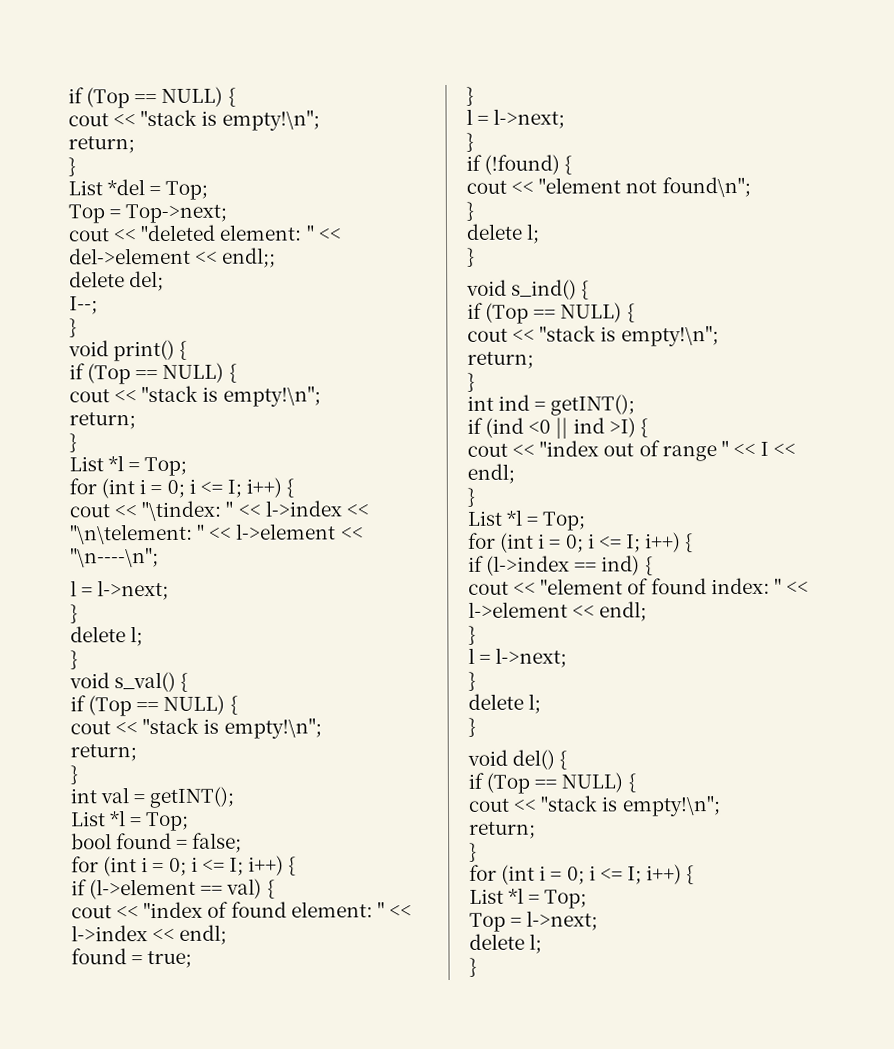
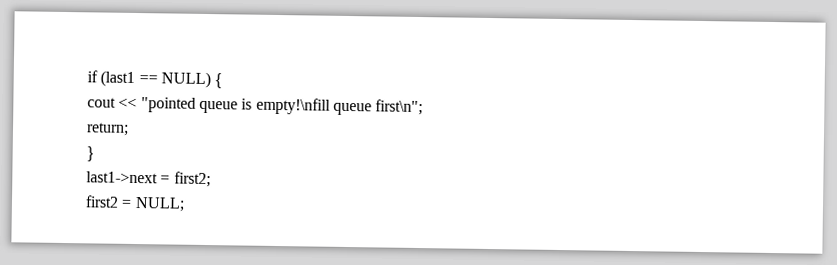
[68,86,236,109] [68,109,320,131] [68,136,135,154] [68,157,76,177] [68,179,209,200] [68,203,228,224] [68,224,342,242] [69,247,277,268] [69,270,165,292] [69,296,98,315] [69,318,77,338] [68,339,188,362] [69,362,237,385] [69,385,321,407] [69,412,136,430] [69,433,77,453] [69,455,188,477] [69,477,295,499] [69,500,369,522] [69,523,364,545] [70,547,159,568] [70,579,170,601] [70,604,78,624] [70,626,144,647] [70,650,78,670] [69,671,189,693] [70,694,238,717] [70,717,322,739] [70,744,137,762] [70,765,78,785] [70,786,235,809] [70,810,190,832] [71,832,243,853] [71,855,297,877] [71,878,275,900] [71,901,412,919] [71,924,228,945] [71,948,193,969] [466,86,474,106] [466,108,566,129] [466,132,474,152] [466,154,573,175] [466,176,751,198] [466,201,474,221] [466,223,541,244] [467,247,475,267] [466,279,590,300] [467,302,635,324] [467,325,719,347] [467,351,534,369] [467,372,475,392] [467,394,636,416] [467,417,648,439] [467,440,797,462] [467,463,515,484] [467,487,475,507] [467,509,587,531] [468,532,694,553] [468,555,653,576] [468,577,809,595] [468,601,648,622] [468,625,476,645] [468,647,568,668] [468,671,476,691] [468,693,542,714] [468,717,476,737] [467,749,568,770] [468,772,636,794] [468,795,721,817] [469,821,536,839] [469,842,477,862] [469,864,695,885] [469,887,588,909] [469,910,599,932] [469,933,543,954] [469,957,477,977] if (Top == NULL) { // cout << "stack is empty!\n"; // return; // } // List *del = Top; // Top = Top->next; // cout << "deleted element: " << del->element << endl;; // delete del; // I--; // } // void print() { // if (Top == NULL) { // cout << "stack is empty!\n"; // return; // } // List *l = Top; // for (int i = 0; i <= I; i++) { // cout << "\tindex: " << l->index << "\n\telement: " << l->element << "\n----\n"; // l = l->next; // } // delete l; // } // void s_val() { // if (Top == NULL) { // cout << "stack is empty!\n"; // return; // } // int val = getINT(); // List *l = Top; // bool found = false; // for (int i = 0; i <= I; i++) { // if (l->element == val) { // cout << "index of found element: " << l->index << endl; // found = true; // } // l = l->next; // } // if (!found) { // cout << "element not found\n"; // } // delete l; // } // void s_ind() { // if (Top == NULL) { // cout << "stack is empty!\n"; // return; // } // int ind = getINT(); // if (ind <0 || ind >I) { // cout << "index out of range " << I << endl; // } // List *l = Top; // for (int i = 0; i <= I; i++) { // if (l->index == ind) { // cout << "element of found index: " << l->element << endl; // } // l = l->next; // } // delete l; // } // void del() { // if (Top == NULL) { // cout << "stack is empty!\n"; // return; // } // for (int i = 0; i <= I; i++) { // List *l = Top; // Top = l->next; // delete l; // } -> [87,70,224,89] [87,97,424,116] [86,122,129,136] [86,146,95,162] [86,171,211,188] [85,195,185,212] if (last1 == NULL) { // cout << "pointed queue is empty!\nfill queue first\n"; // return; // } // last1->next = first2; // first2 = NULL;

